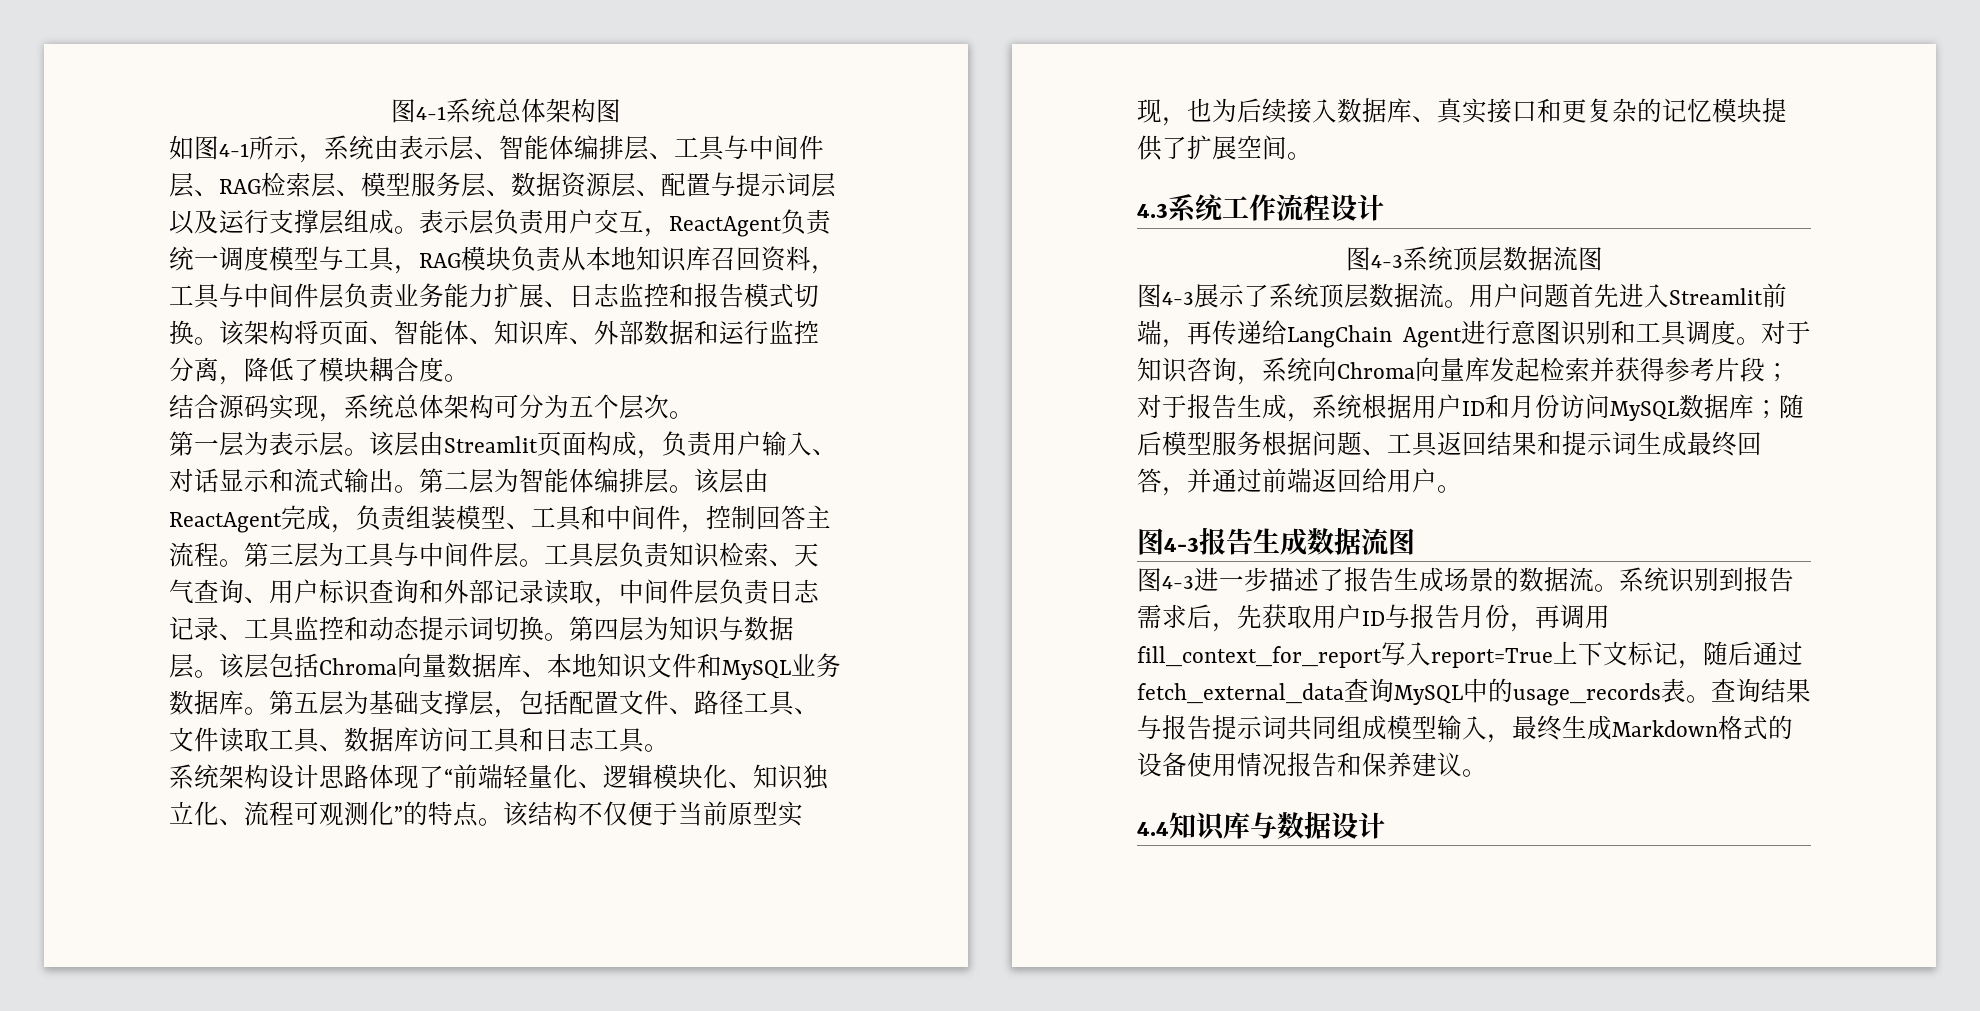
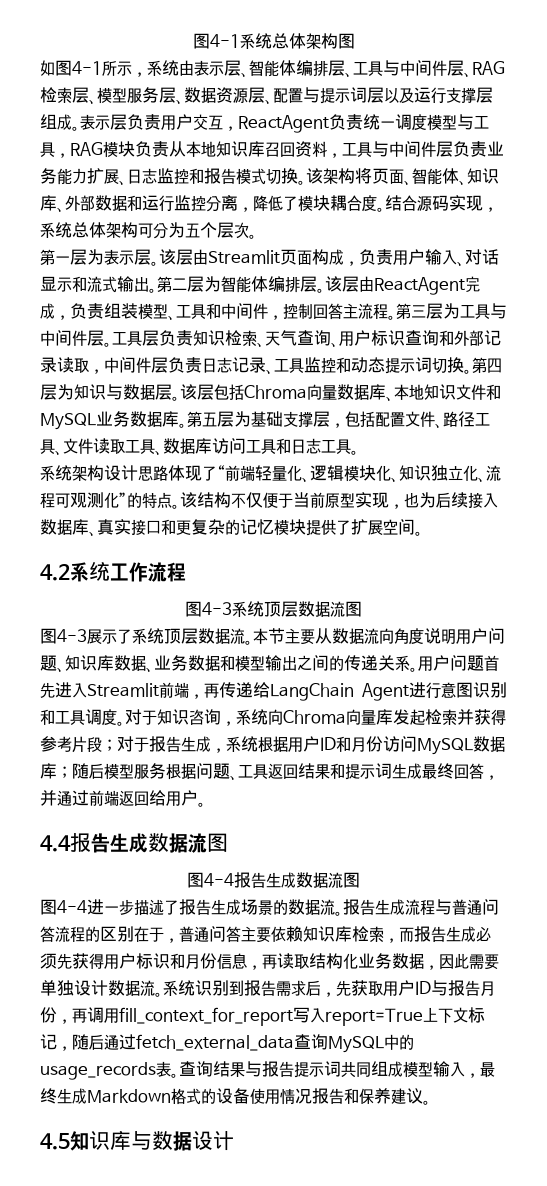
(469, 378) // -> (385, 209) none
[1137,203,1168,218] 4.3 -> [40,564,70,581] 4.2
[1330,194,1384,221] 设计 -> (186, 572) none
(1469, 304) none -> [253,628,505,645] [40,655,418,673] 本节主要从数据流向角度说明用户问题、知识库数据、业务数据和模型输出之间的传递关系。
[1137,527,1415,556] [1137,568,1194,592] 图4-3报告生成数据流图 // 图4-3 -> [40,833,228,853] [187,872,360,889] [40,899,87,915] 4.4报告生成数据流图 // 图4-4报告生成数据流图 // 图4-4
(1619, 588) none -> [343,899,499,916] [40,926,491,943] [40,953,499,970] [40,980,163,997] 报告生成流程与普通问答流程的区别在于，普通问答主要依赖知识库检索，而报告生成必须先获得用户标识和月份信息，再读取结构化业务数据，因此需要单独设计数据流。
[1137,822,1169,836] 4.4 -> [40,1133,70,1150] 4.5

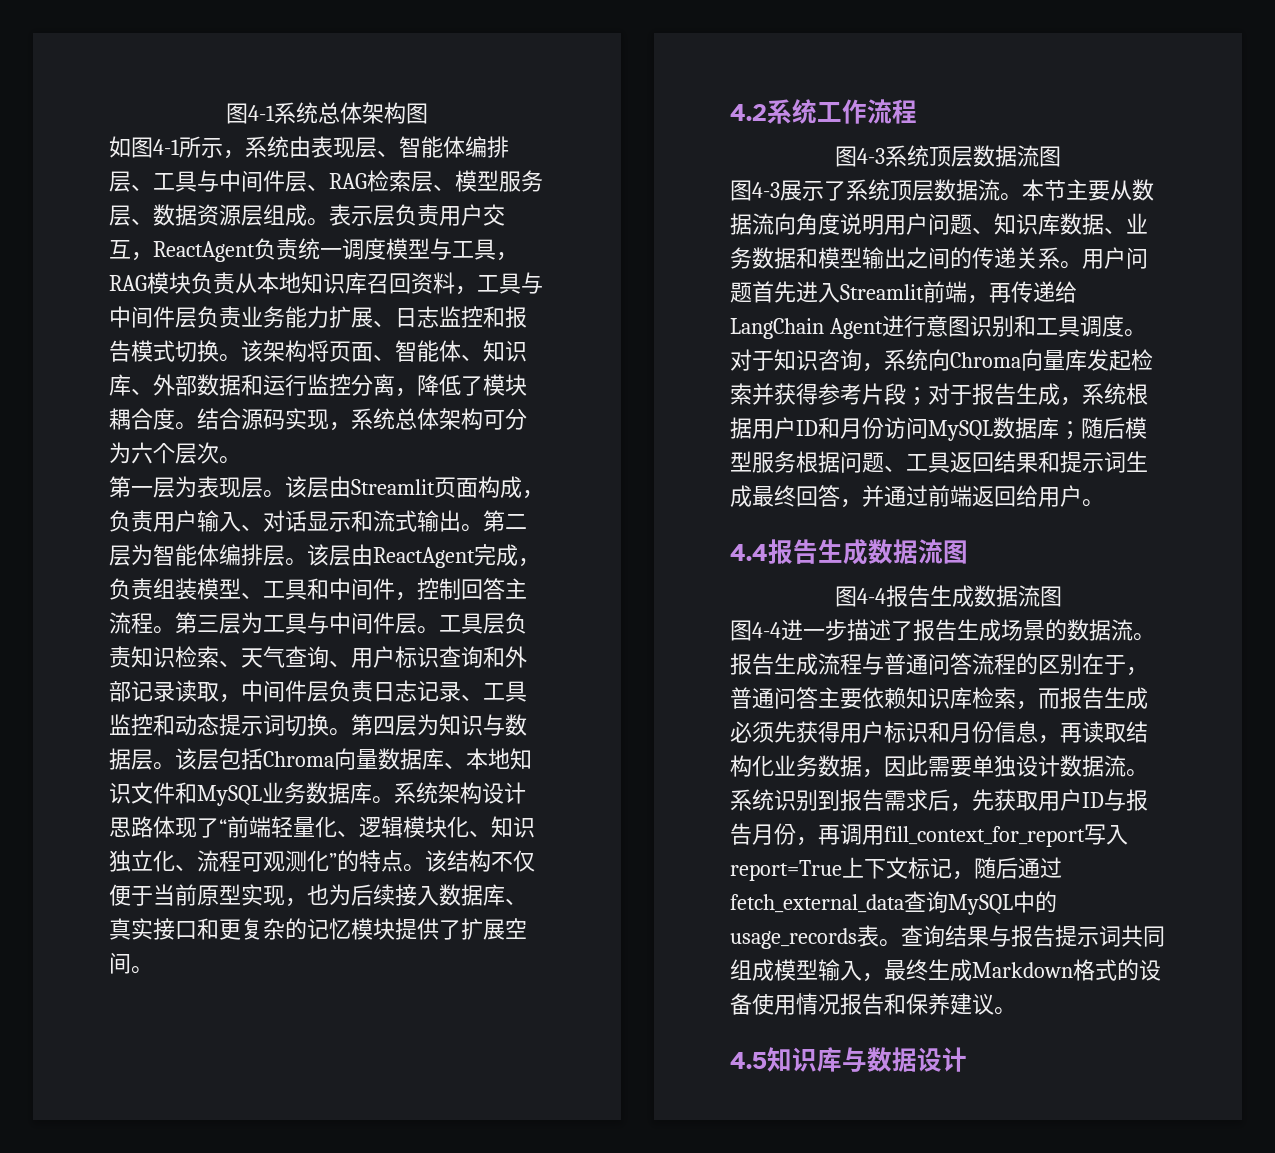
[209,61,224,76] 示 -> [333,137,355,158] 现
[265,87,493,105] 、配置与提示词层以及运行支撑层 -> (263, 215) none
[185,223,200,238] 五 -> [131,442,153,464] 六
[119,250,134,265] 示 -> [219,477,241,498] 现
[187,411,490,429] [40,438,359,456] 第五层为基础支撑层，包括配置文件、路径工具、文件读取工具、数据库访问工具和日志工具。 // -> (394, 800) none

